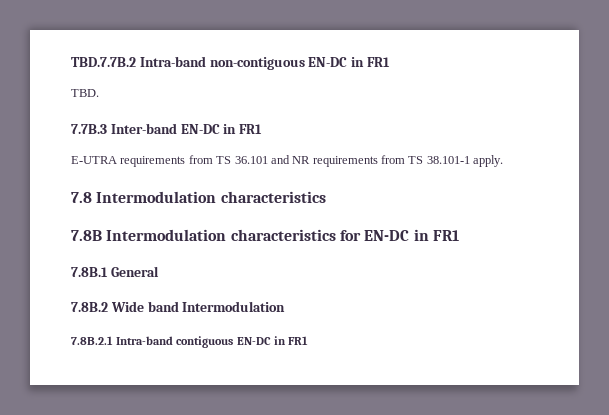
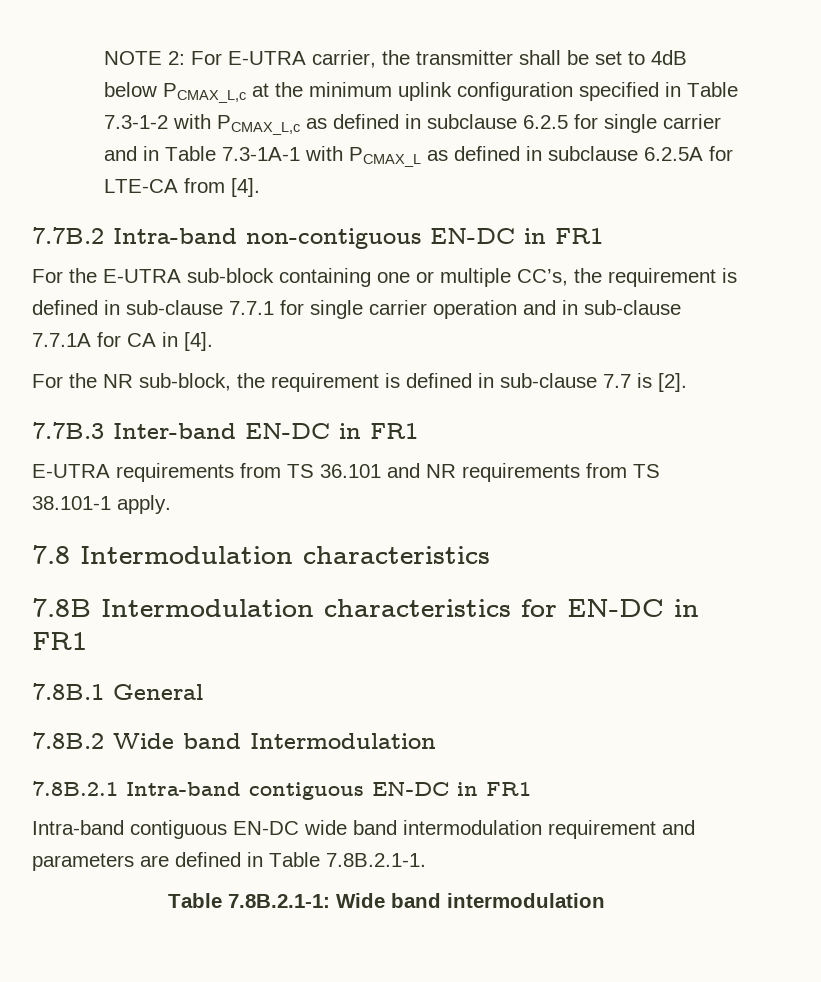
[71,57,136,67] TBD.7.7B.2 -> [103,50,687,68] [103,82,738,103] [103,114,721,135] [103,146,733,167] [103,178,260,197] [32,227,104,244] NOTE 2: For E-UTRA carrier, the transmitter shall be set to 4dB below PCMAX_L,c at the minimum uplink configuration specified in Table 7.3-1-2 with PCMAX_L,c as defined in subclause 6.2.5 for single carrier and in Table 7.3-1A-1 with PCMAX_L as defined in subclause 6.2.5A for LTE-CA from [4]. // 7.7B.2
[71,89,99,97] TBD. -> [32,268,737,287] [32,300,681,319] [32,332,213,351] [32,373,687,392] For the E-UTRA sub-block containing one or multiple CC’s, the requirement is defined in sub-clause 7.7.1 for single carrier operation and in sub-clause 7.7.1A for CA in [4]. // For the NR sub-block, the requirement is defined in sub-clause 7.7 is [2].
(309, 340) none -> [32,820,695,839] [32,852,426,871] [167,893,605,908] // Intra-band contiguous EN-DC wide band intermodulation requirement and parameters are defined in Table 7.8B.2.1-1. // Table 7.8B.2.1-1: Wide band intermodulation

